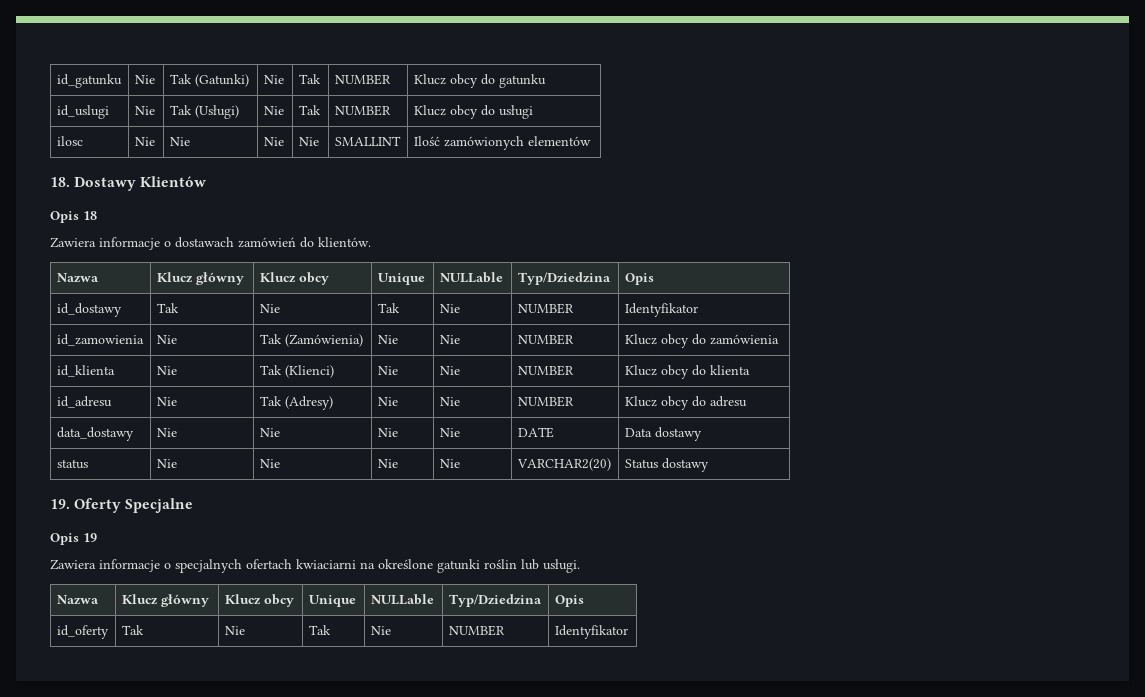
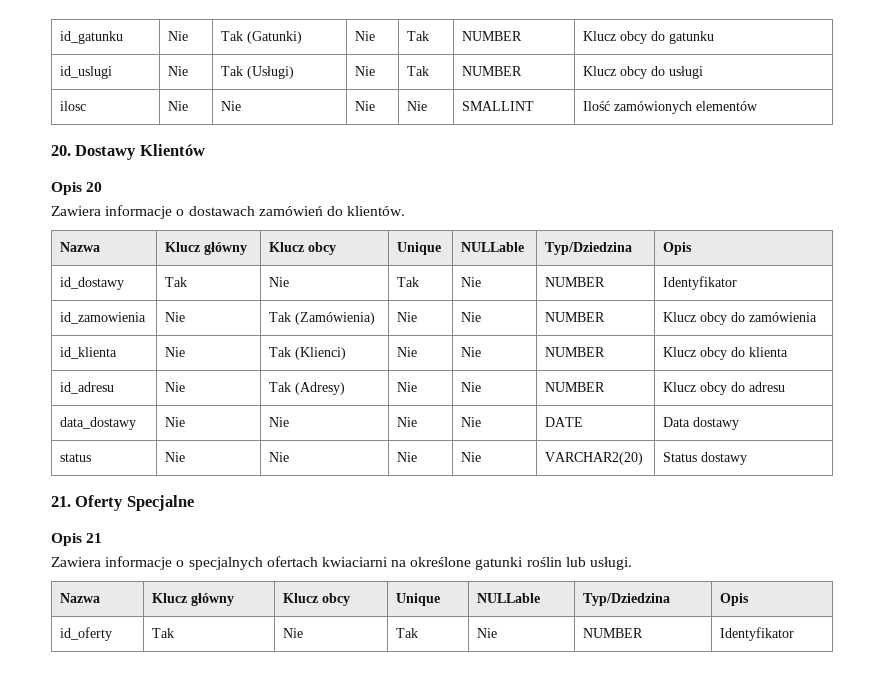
[50,177,70,187] 18. -> [51,145,71,156] 20.
[83,211,97,220] 18 -> [86,182,103,192] 20
[50,499,70,509] 19. -> [51,496,71,507] 21.
[83,533,97,542] 19 -> [86,533,103,543] 21

